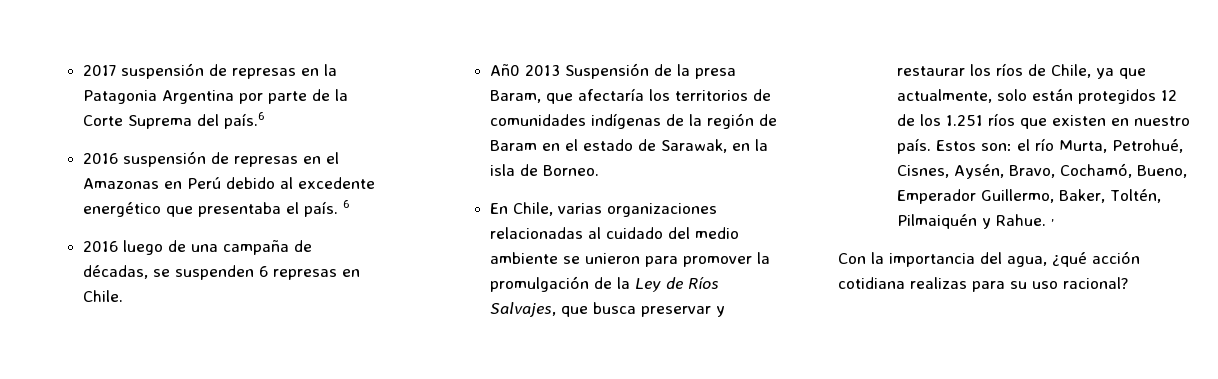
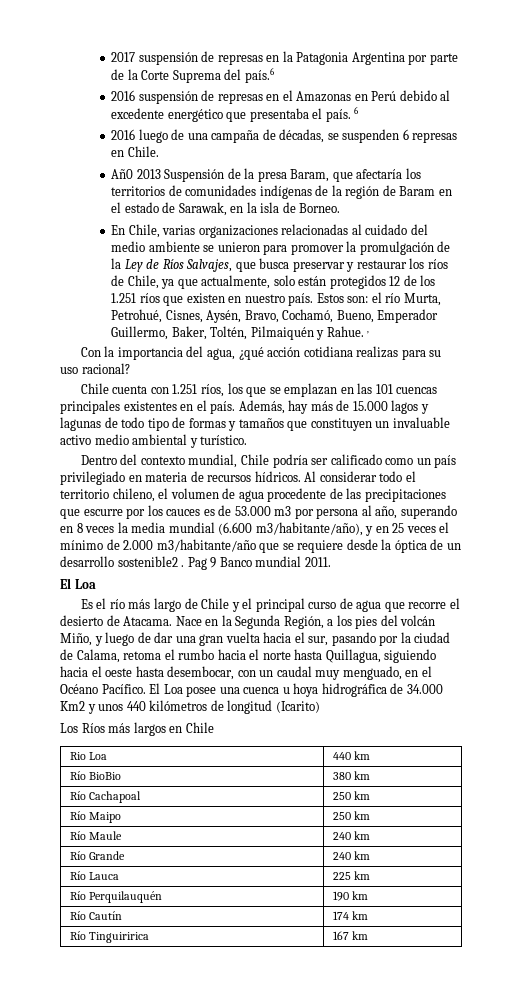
(1128, 283) none -> [80,383,438,397] [60,400,429,414] [60,417,450,431] [60,434,248,448] [80,454,457,468] [60,471,416,485] [60,488,446,502] [60,505,457,519] [60,522,450,536] [60,539,461,553] [60,556,331,570] [60,578,96,589] [80,598,460,612] [60,615,436,629] [60,632,451,646] [60,649,437,663] [60,666,432,680] [60,683,443,697] [60,700,320,714] [60,722,214,736] [70,752,108,760] [333,751,371,760] [70,771,122,780] [333,771,371,780] [70,791,142,803] [333,791,371,800] [70,811,122,823] [333,811,371,820] [70,831,123,840] [333,831,371,840] [70,851,126,860] [333,851,371,860] [70,871,120,880] [333,871,371,880] [70,891,163,903] [333,891,369,901] [70,911,123,920] [333,911,369,920] [70,931,150,943] [333,931,369,940] // Chile cuenta con 1.251 ríos, los que se emplazan en las 101 cuencas principales existentes en el país. Además, hay más de 15.000 lagos y lagunas de todo tipo de formas y tamaños que constituyen un invaluable activo medio ambiental y turístico. // Dentro del contexto mundial, Chile podría ser calificado como un país privilegiado en materia de recursos hídricos. Al considerar todo el territorio chileno, el volumen de agua procedente de las precipitaciones que escurre por los cauces es de 53.000 m3 por persona al año, superando en 8 veces la media mundial (6.600 m3/habitante/año), y en 25 veces el mínimo de 2.000 m3/habitante/año que se requiere desde la óptica de un desarrollo sostenible2 . Pag 9 Banco mundial 2011. // El Loa // Es el río más largo de Chile y el principal curso de agua que recorre el desierto de Atacama. Nace en la Segunda Región, a los pies del volcán Miño, y luego de dar una gran vuelta hacia el sur, pasando por la ciudad de Calama, retoma el rumbo hacia el norte hasta Quillagua, siguiendo hacia el oeste hasta desembocar, con un caudal muy menguado, en el Océano Pacífico. El Loa posee una cuenca u hoya hidrográfica de 34.000 Km2 y unos 440 kilómetros de longitud (Icarito) // Los Ríos más largos en Chile // Rio Loa | 440 km // Río BioBio | 380 km // Río Cachapoal | 250 km // Río Maipo | 250 km // Río Maule | 240 km // Río Grande | 240 km // Río Lauca | 225 km // Río Perquilauquén | 190 km // Río Cautín | 174 km // Río Tinguiririca | 167 km

